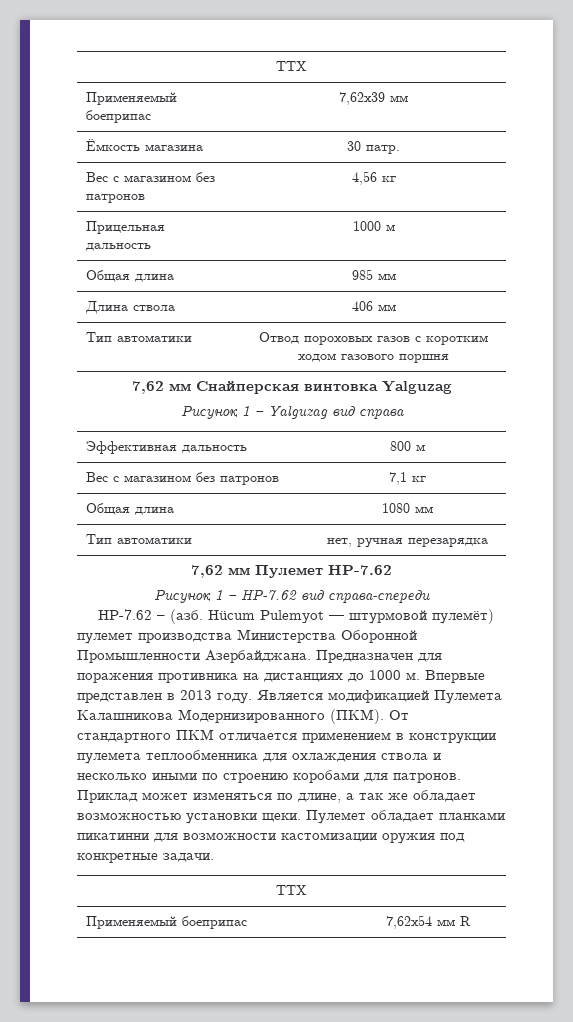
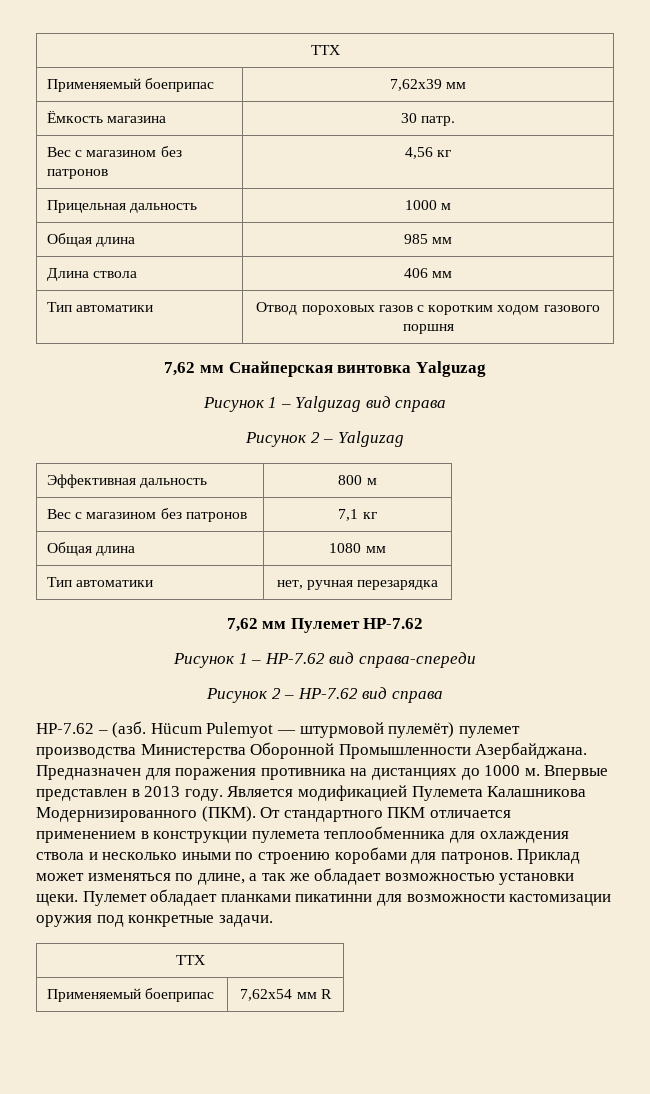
(404, 414) none -> [245,431,404,447] // Рисунок 2 – Yalguzag
(430, 597) none -> [206,687,443,703] // Рисунок 2 – HP-7.62 вид справа

